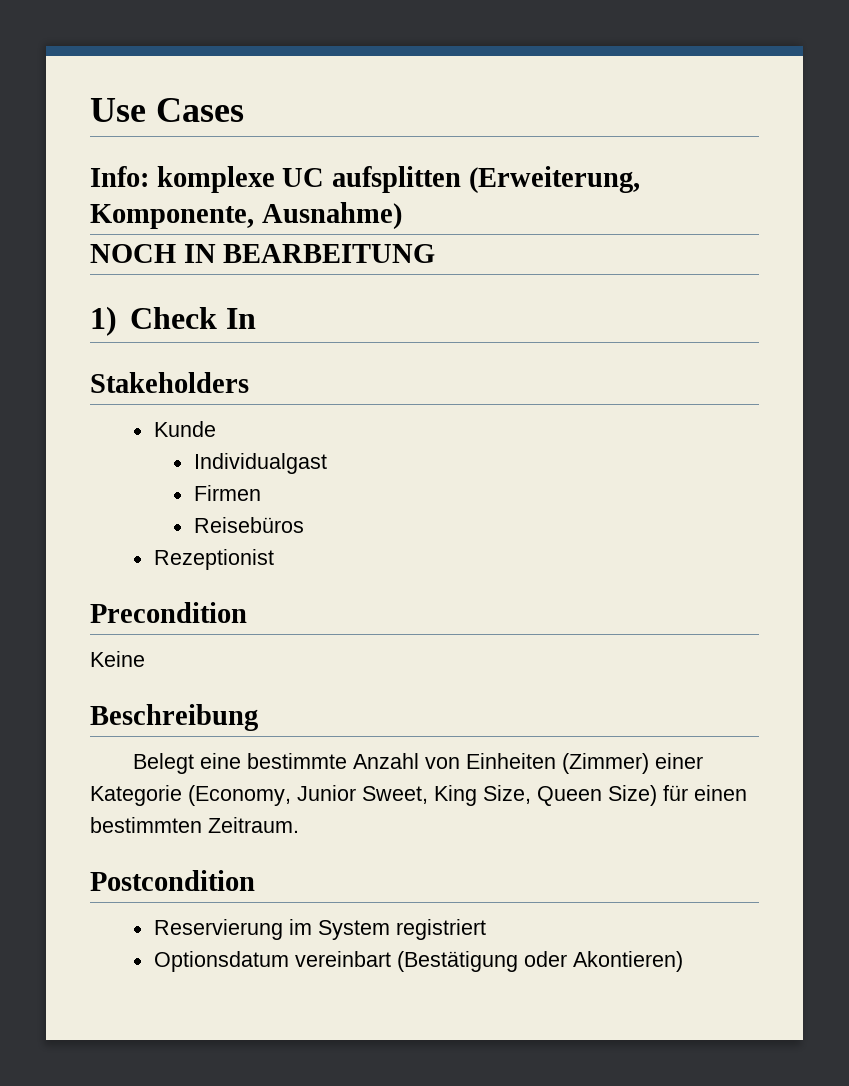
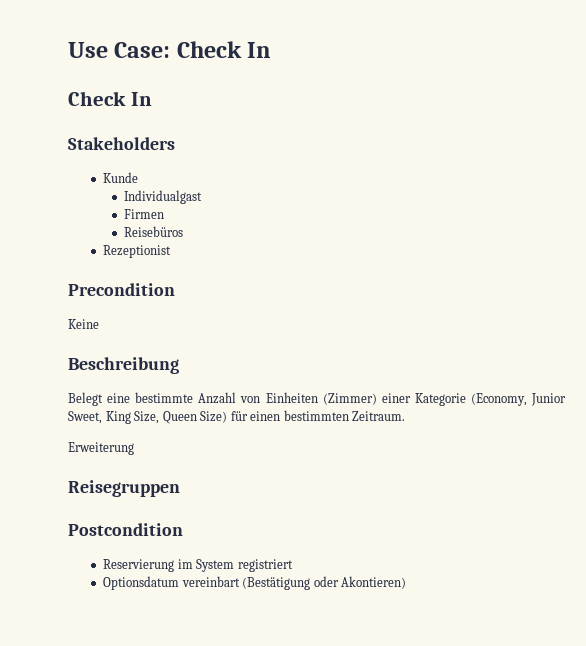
[155,98,244,122] [90,166,640,194] [90,202,402,230] [90,244,436,263] [90,306,117,336] Cases // Info: komplexe UC aufsplitten (Erweiterung, Komponente, Ausnahme) // NOCH IN BEARBEITUNG // 1) -> [114,41,272,58] Case: Check In //
(299, 825) none -> [68,442,134,455] [68,480,180,497] // Erweiterung // Reisegruppen

